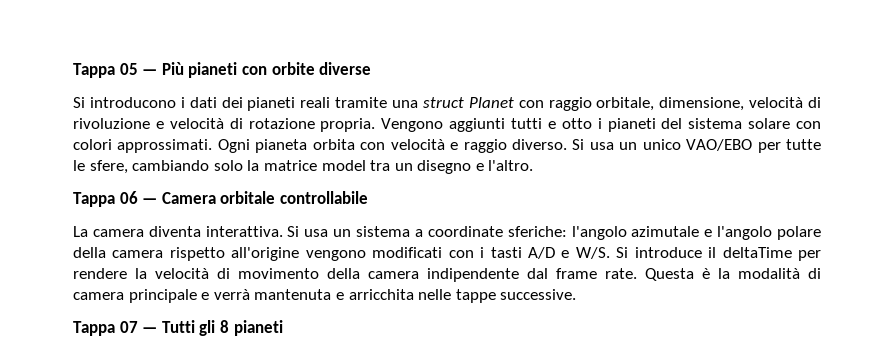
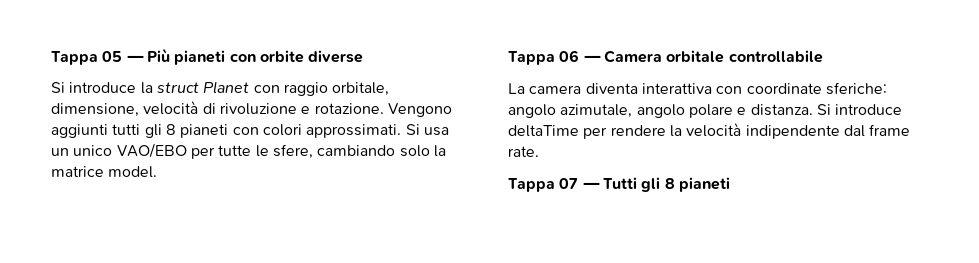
[89,97,418,111] introducono i dati dei pianeti reali tramite una -> [69,82,153,94] introduce la
[169,118,821,132] [73,139,567,153] velocità di rotazione propria. Vengono aggiunti tutti e otto i pianeti del sistema solare con colori approssimati. Ogni pianeta orbita con velocità e raggio diverso. -> [314,103,452,117] [51,124,402,138] rotazione. Vengono aggiunti tutti gli 8 pianeti con colori approssimati.
[321,160,534,174] model tra un disegno e l'altro. -> [108,166,158,178] model.
[205,226,821,240] [73,247,717,261] interattiva. Si usa un sistema a coordinate sferiche: l'angolo azimutale e l'angolo polare della camera rispetto all'origine vengono modificati con i tasti A/D e W/S. Si introduce il -> [641,82,887,95] [508,104,903,118] interattiva con coordinate sferiche: angolo azimutale, angolo polare e distanza. Si introduce
[217,268,419,279] di movimento della camera -> (742, 130) none
[645,268,821,281] [73,289,577,303] Questa è la modalità di camera principale e verrà mantenuta e arricchita nelle tappe successive. -> (539, 151) none

